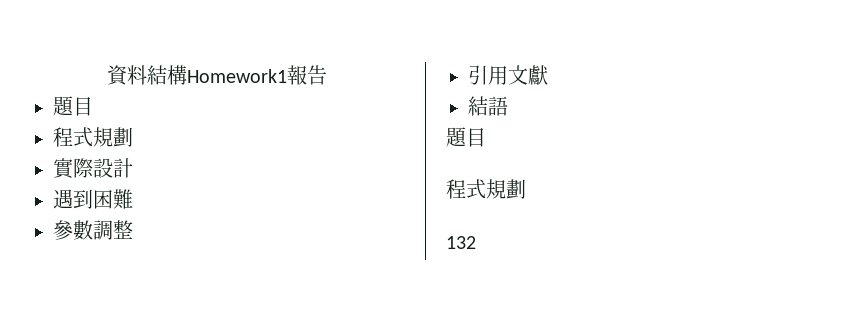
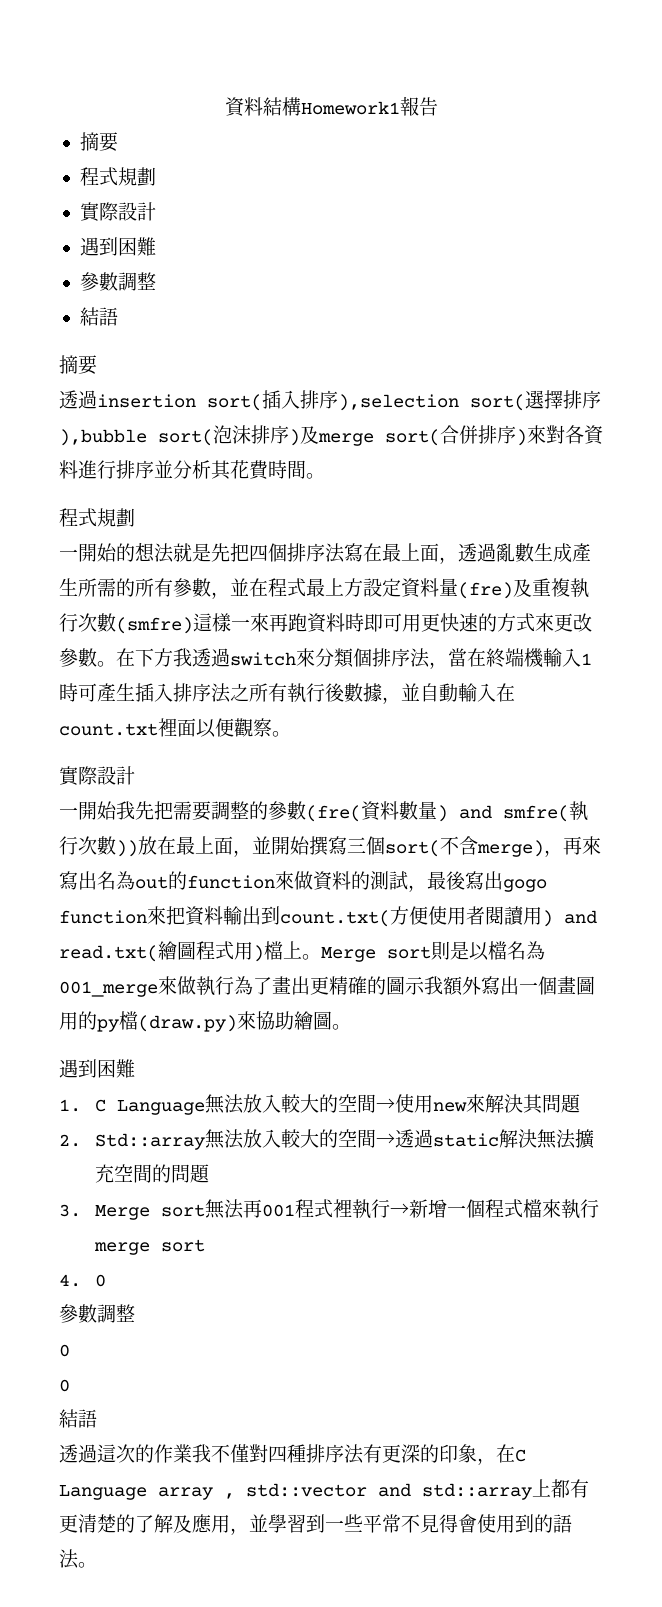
[53,96,93,116] 題目 -> [79,132,118,152] 摘要
[468,65,548,85] [468,96,508,116] [446,127,486,147] [446,179,526,199] [446,236,476,249] // 引用文獻 // 結語 // 題目 // 程式規劃 // 132 -> [79,307,118,326] [59,355,97,375] [59,390,601,411] [59,425,604,446] [59,460,325,480] [59,508,135,527] [59,542,591,564] [59,578,589,599] [59,613,592,634] [59,648,592,669] [59,683,515,704] [59,718,291,738] [59,766,135,786] [59,801,588,822] [59,836,601,857] [59,871,547,892] [59,906,597,927] [59,941,545,962] [59,976,595,997] [59,1011,351,1032] [59,1059,135,1078] [59,1094,582,1115] [59,1129,596,1150] [95,1164,211,1183] [59,1199,600,1220] [94,1239,206,1255] [59,1274,107,1287] [59,1304,135,1323] [59,1344,70,1357] [59,1379,70,1392] [59,1409,97,1428] [59,1444,526,1465] [59,1479,589,1500] [59,1514,572,1535] [59,1549,97,1569] // 結語 // 摘要 // 透過insertion sort(插入排序),selection sort(選擇排序),bubble sort(泡沫排序)及merge sort(合併排序)來對各資料進行排序並分析其花費時間。 // 程式規劃 // 一開始的想法就是先把四個排序法寫在最上面，透過亂數生成產生所需的所有參數，並在程式最上方設定資料量(fre)及重複執行次數(smfre)這樣一來再跑資料時即可用更快速的方式來更改參數。在下方我透過switch來分類個排序法，當在終端機輸入1時可產生插入排序法之所有執行後數據，並自動輸入在count.txt裡面以便觀察。 // 實際設計 // 一開始我先把需要調整的參數(fre(資料數量) and smfre(執行次數))放在最上面，並開始撰寫三個sort(不含merge)，再來寫出名為out的function來做資料的測試，最後寫出gogo function來把資料輸出到count.txt(方便使用者閱讀用) and read.txt(繪圖程式用)檔上。Merge sort則是以檔名為001_merge來做執行為了畫出更精確的圖示我額外寫出一個畫圖用的py檔(draw.py)來協助繪圖。 // 遇到困難 // 1. C Language無法放入較大的空間→使用new來解決其問題 // 2. Std::array無法放入較大的空間→透過static解決無法擴充空間的問題 // 3. Merge sort無法再001程式裡執行→新增一個程式檔來執行merge sort // 4. 0 // 參數調整 // 0 // 0 // 結語 // 透過這次的作業我不僅對四種排序法有更深的印象，在C Language array , std::vector and std::array上都有更清楚的了解及應用，並學習到一些平常不見得會使用到的語法。

